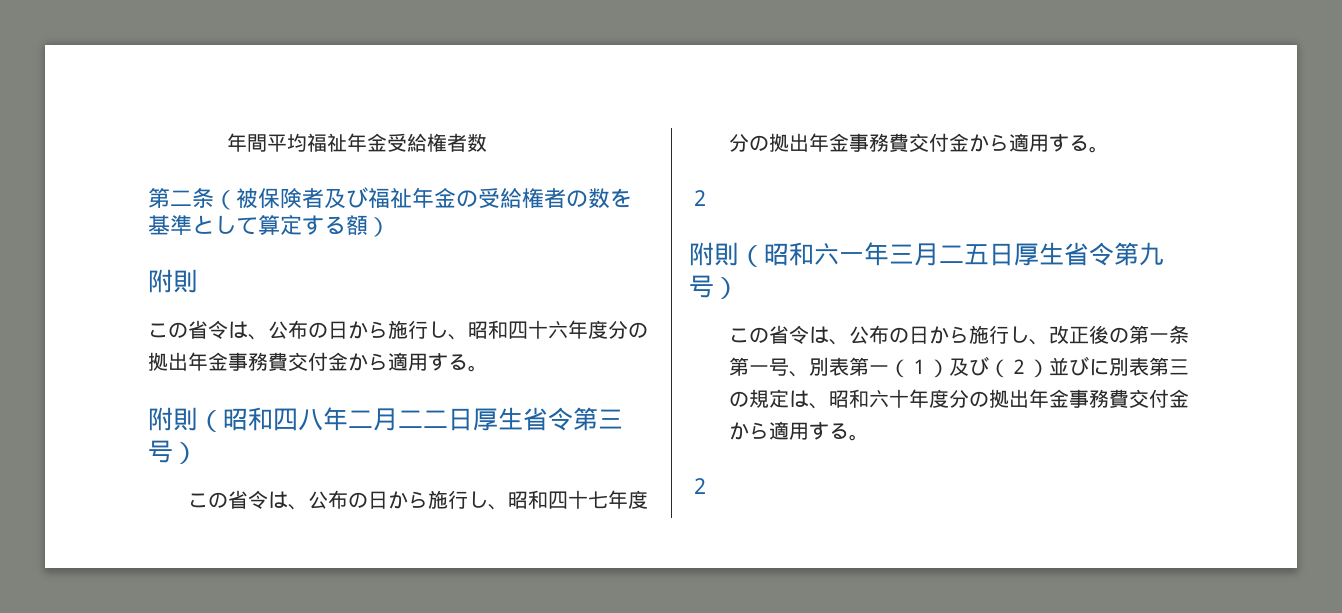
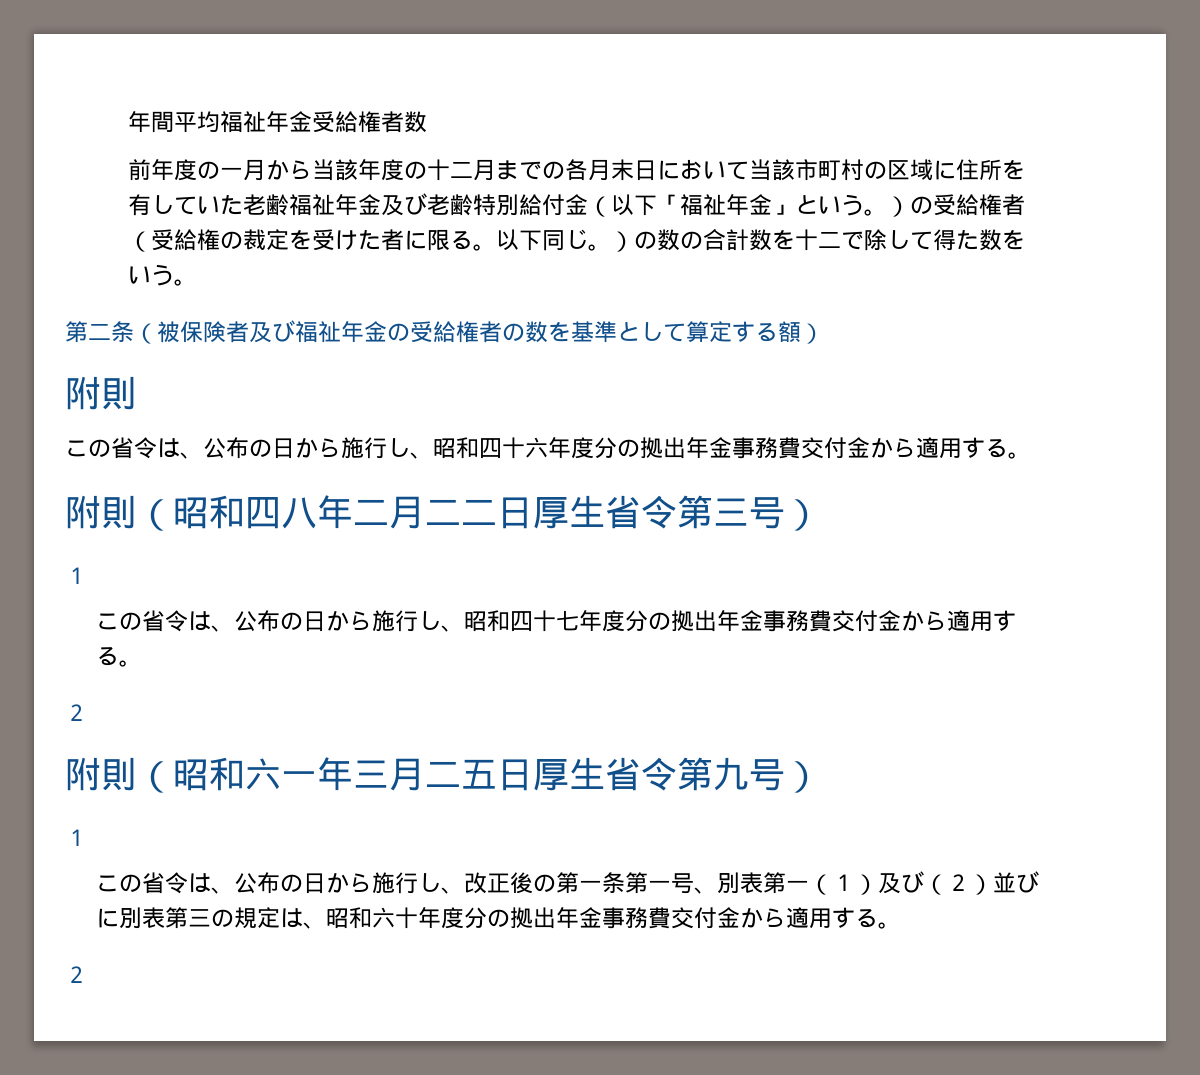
(488, 142) none -> [127,159,1025,181] [127,193,1025,217] [127,229,1025,252] [127,264,197,286] // 前年度の一月から当該年度の十二月までの各月末日において当該市町村の区域に住所を有していた老齢福祉年金及び老齢特別給付金（以下「福祉年金」という。）の受給権者（受給権の裁定を受けた者に限る。以下同じ。）の数の合計数を十二で除して得た数をいう。
(198, 453) none -> [65,567,88,584] // １
(739, 288) none -> [65,829,88,846] // １

